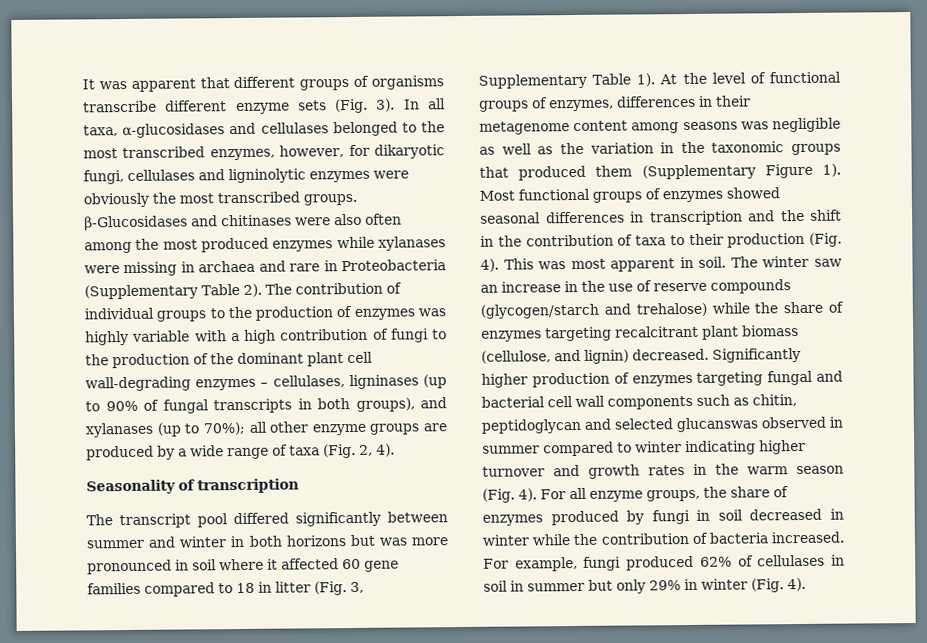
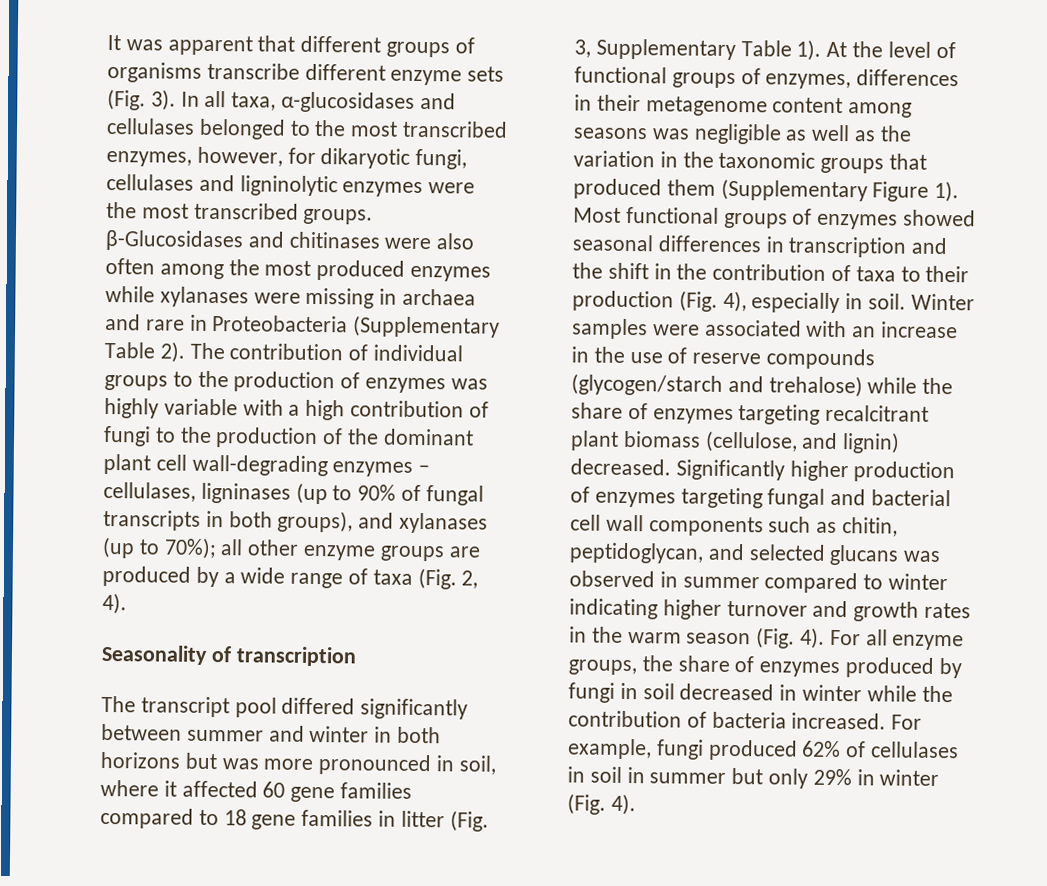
[83,192,149,208] obviously -> (476, 188) none
[192,559,217,571] soil -> [458,755,496,775] soil,
(255, 588) none -> [251,809,374,830] gene families
[480,255,842,272] 4). This was most apparent in soil. The winter saw -> [722,290,975,314] [572,318,848,340] 4), especially in soil. Winter samples were associated with
[481,418,581,434] peptidoglycan -> [569,542,704,564] peptidoglycan,
[676,417,758,433] glucanswas -> [829,544,941,566] glucans was

